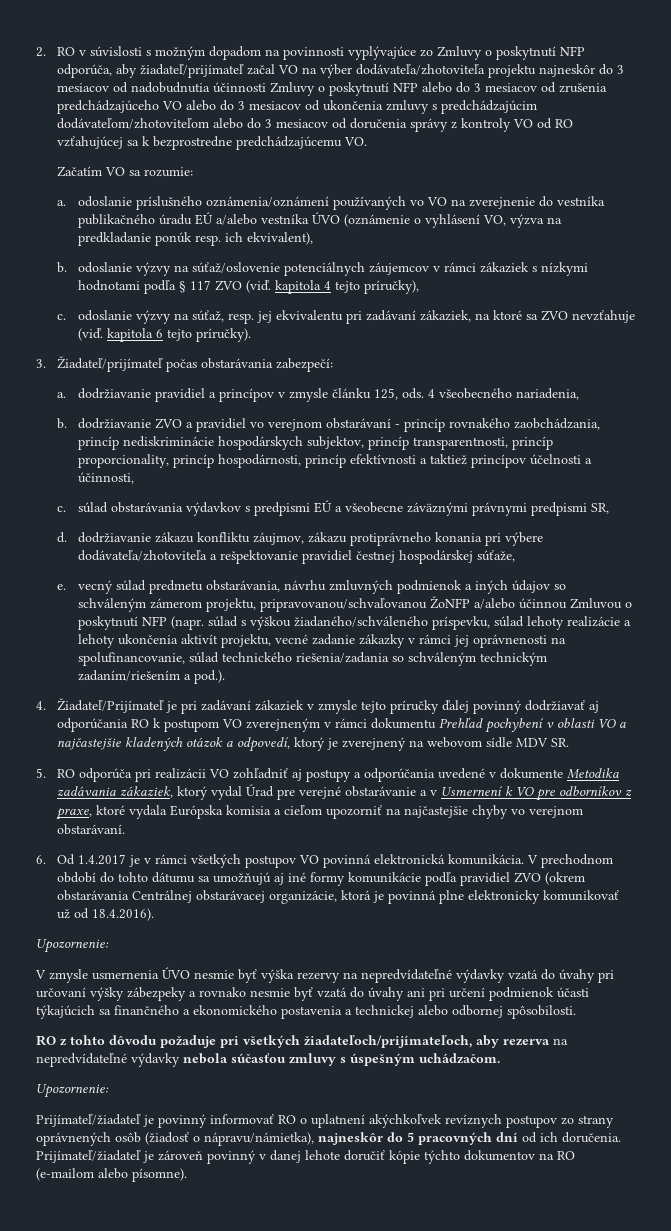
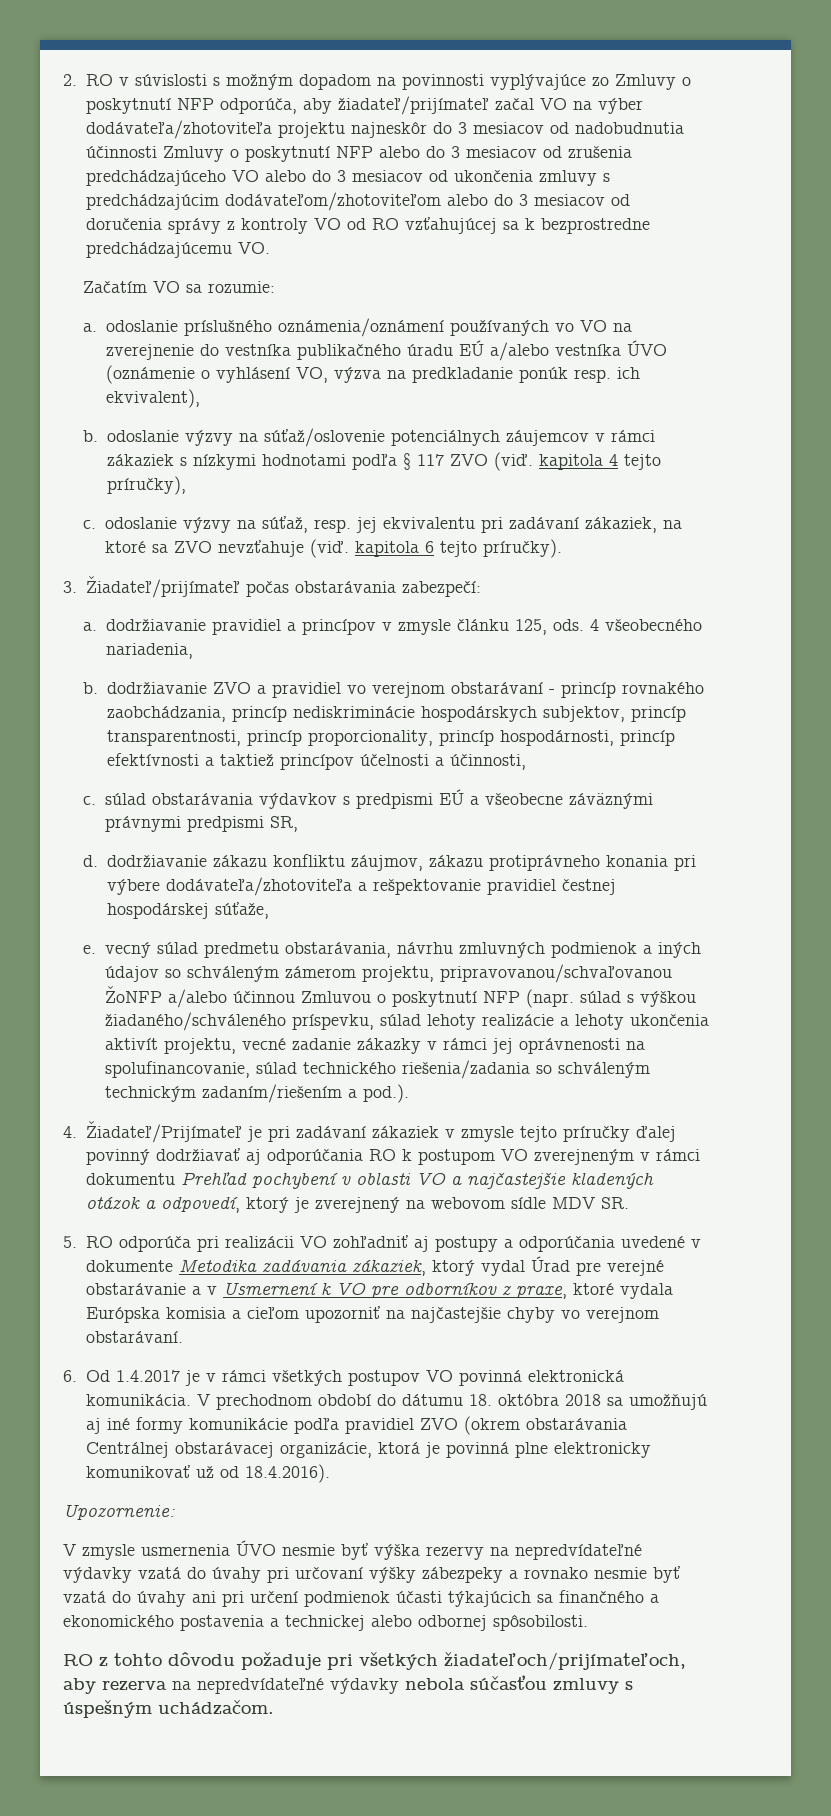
[117,872,195,883] tohto dátumu -> [401,1394,601,1406] dátumu 18. októbra 2018
[36,1084,109,1098] [36,1114,614,1128] [36,1132,621,1146] [36,1150,575,1164] [36,1168,187,1182] // Upozornenie: // Prijímateľ/žiadateľ je povinný informovať RO o uplatnení akýchkoľvek revíznych postupov zo strany oprávnených osôb (žiadosť o nápravu/námietka), najneskôr do 5 pracovných dní od ich doručenia. Prijímateľ/žiadateľ je zároveň povinný v danej lehote doručiť kópie týchto dokumentov na RO (e-mailom alebo písomne). -> (274, 1708) none

